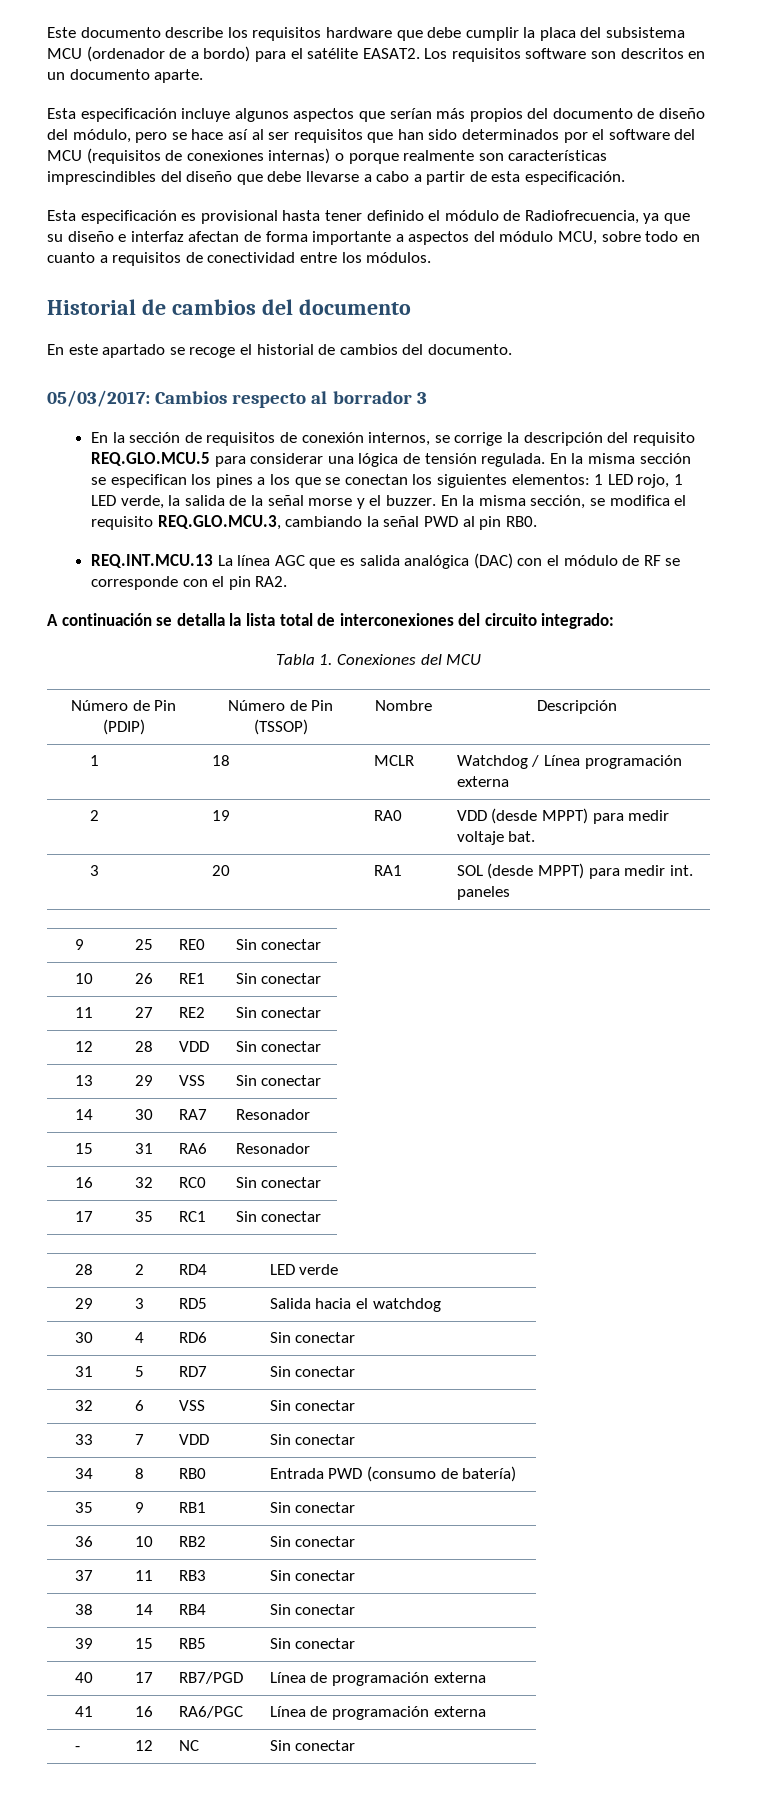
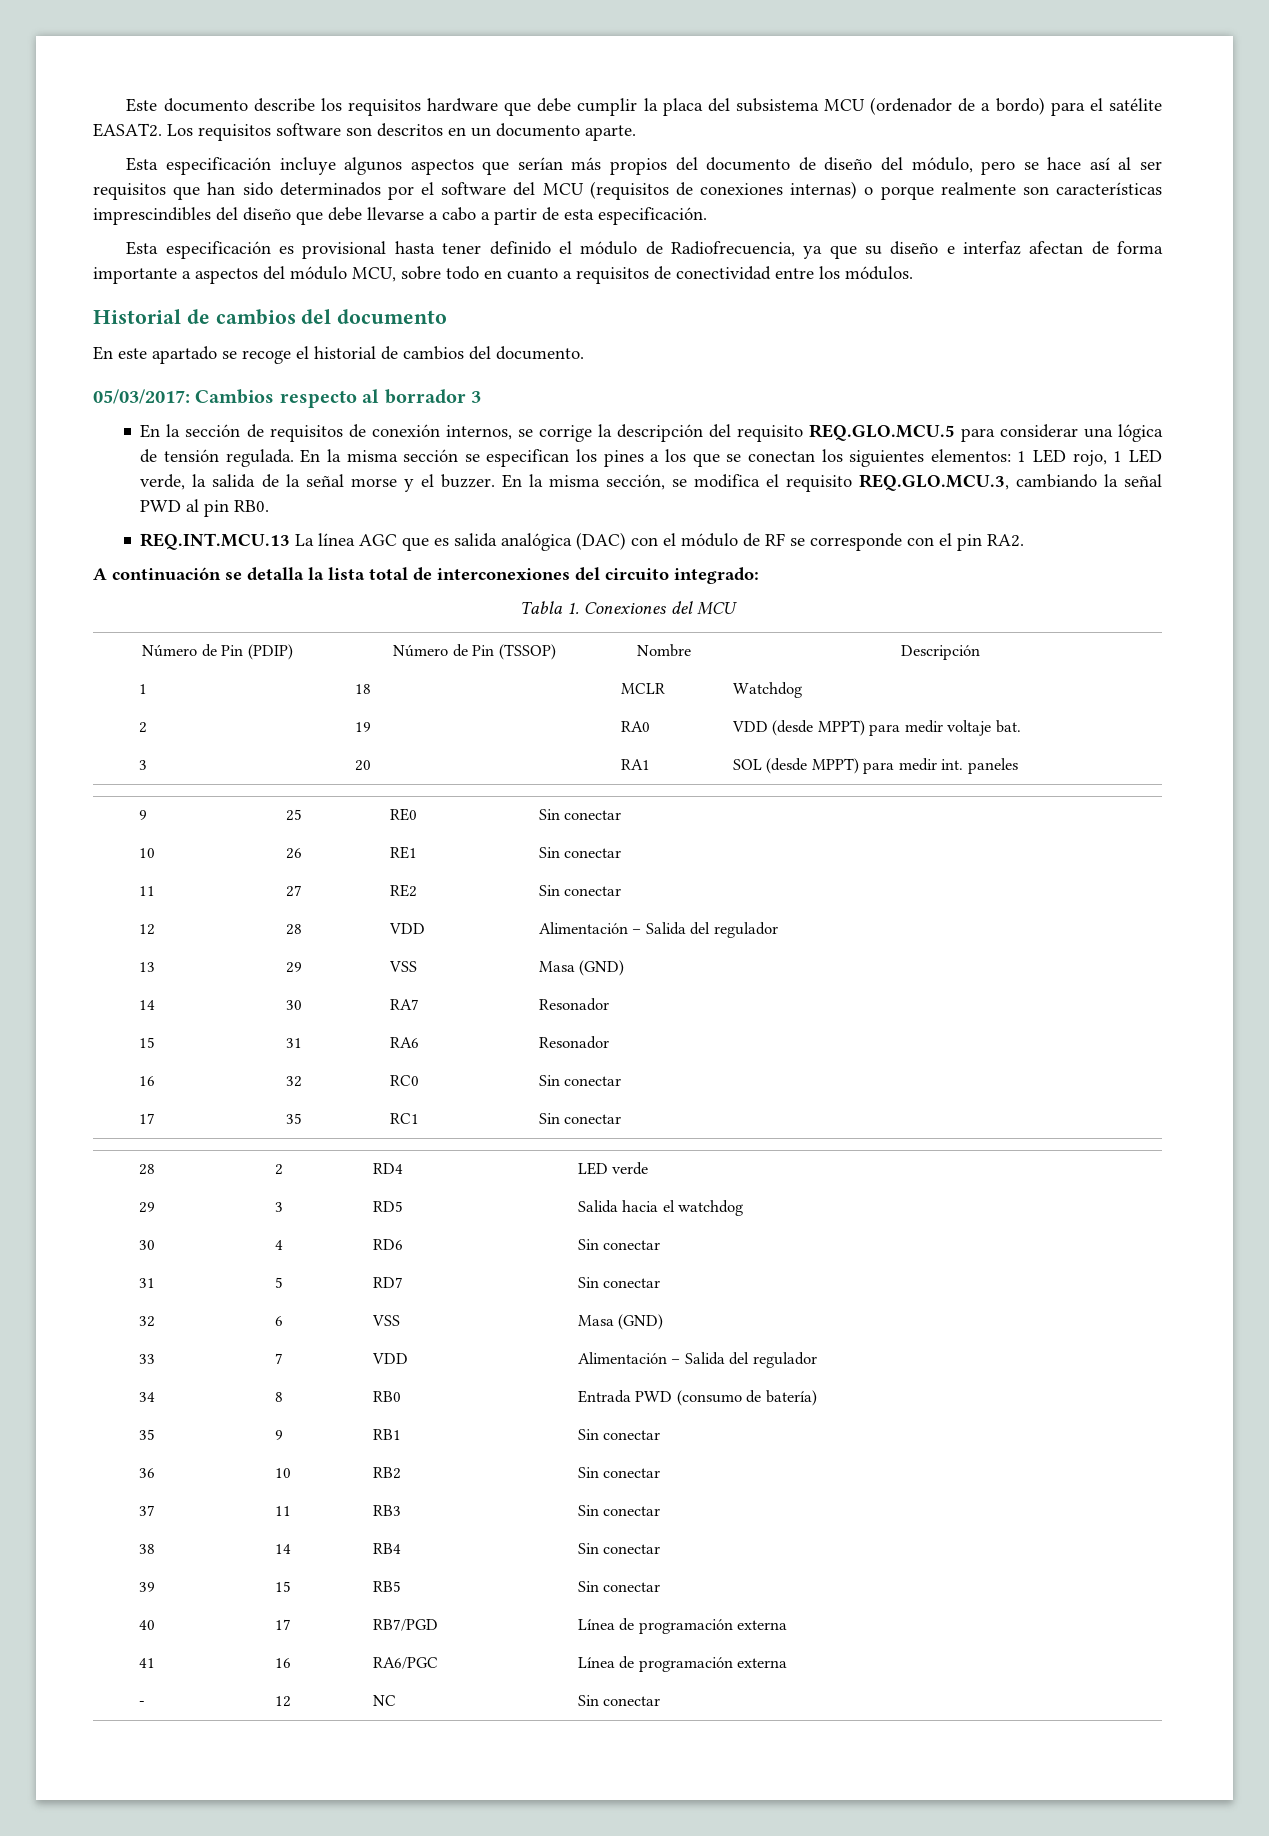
[531,755,682,769] [456,776,509,787] / Línea programación externa -> (802, 690) none
[235,1041,322,1052] Sin conectar -> [538,922,778,938] Alimentación – Salida del regulador
[235,1075,322,1086] Sin conectar -> [538,960,625,976] Masa (GND)
[269,1400,356,1411] Sin conectar -> [577,1314,664,1330] Masa (GND)
[269,1434,356,1445] Sin conectar -> [577,1352,817,1368] Alimentación – Salida del regulador

